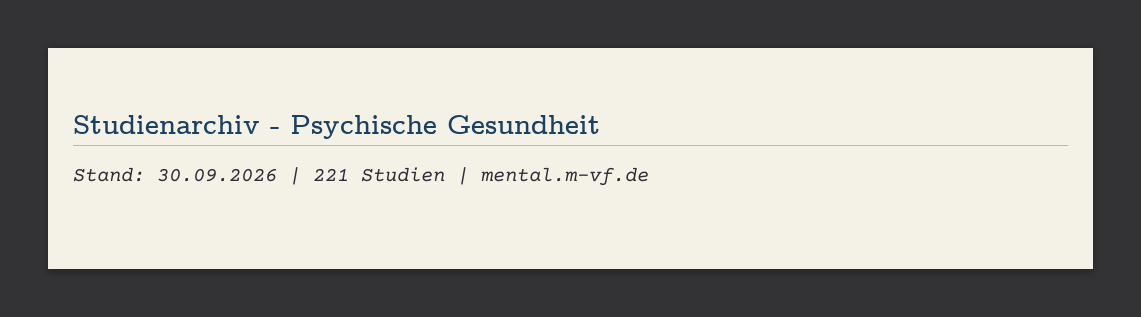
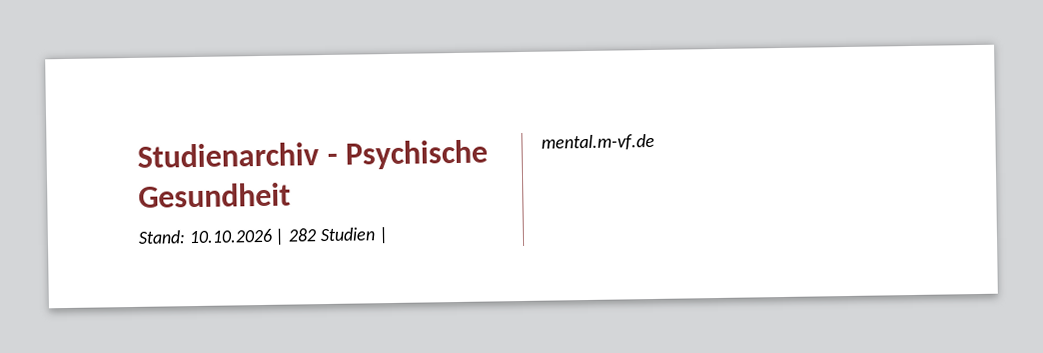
[157,167,349,185] 30.09.2026 | 221 -> [188,228,317,245] 10.10.2026 | 282

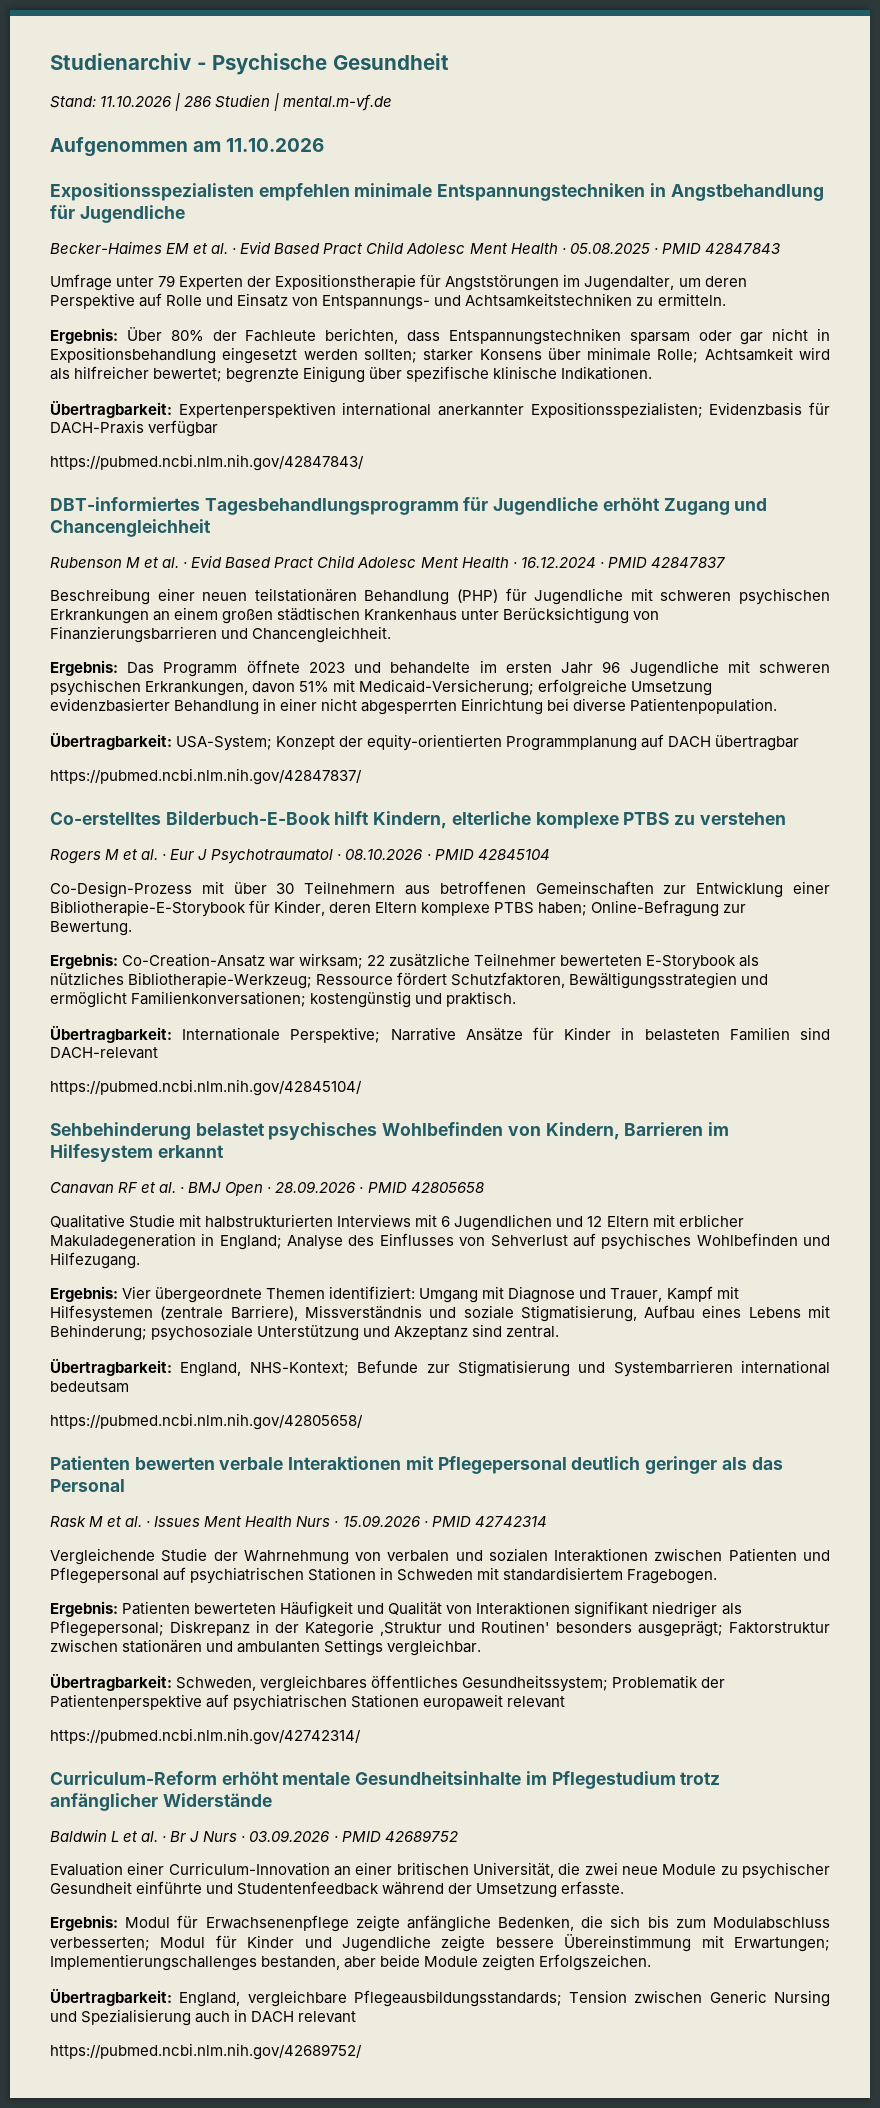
[188,228,317,245] 10.10.2026 | 282 -> [100,93,212,111] 11.10.2026 | 286
(655, 142) none -> [50,137,325,157] [50,183,824,201] [50,205,185,223] [50,241,780,254] [50,274,747,291] [50,293,726,310] [50,327,831,345] [50,347,830,364] [50,366,653,383] [50,400,830,418] [50,420,219,437] [50,454,364,471] [50,497,768,515] [50,519,211,537] [50,555,725,568] [50,588,831,605] [50,607,660,624] [50,626,392,643] [50,660,831,677] [50,679,713,696] [50,698,778,715] [50,732,800,751] [50,768,362,785] [50,811,786,829] [50,849,550,864] [50,881,830,898] [50,900,747,917] [50,921,132,936] [50,953,760,970] [50,972,769,989] [50,991,517,1008] [50,1025,831,1043] [50,1047,158,1059] [50,1079,362,1096] [50,1122,730,1140] [50,1144,224,1162] [50,1181,484,1196] [50,1214,744,1231] [50,1233,831,1250] [50,1252,140,1269] [50,1286,739,1303] [50,1305,830,1322] [50,1324,560,1341] [50,1358,830,1377] [50,1381,129,1393] [50,1413,363,1430] [50,1456,783,1474] [50,1479,125,1492] [50,1515,547,1527] [50,1548,830,1565] [50,1567,718,1584] [50,1601,742,1618] [50,1620,830,1637] [50,1639,482,1656] [50,1673,726,1692] [50,1694,566,1711] [50,1728,361,1745] [50,1771,721,1789] [50,1793,272,1811] [50,1829,458,1842] [50,1862,831,1879] [50,1881,625,1898] [50,1915,831,1932] [50,1934,830,1952] [50,1954,652,1971] [50,1988,831,2007] [50,2009,357,2026] [50,2043,362,2060] // Aufgenommen am 11.10.2026 // Expositionsspezialisten empfehlen minimale Entspannungstechniken in Angstbehandlung für Jugendliche // Becker-Haimes EM et al. · Evid Based Pract Child Adolesc Ment Health · 05.08.2025 · PMID 42847843 // Umfrage unter 79 Experten der Expositionstherapie für Angststörungen im Jugendalter, um deren Perspektive auf Rolle und Einsatz von Entspannungs- und Achtsamkeitstechniken zu ermitteln. // Ergebnis: Über 80% der Fachleute berichten, dass Entspannungstechniken sparsam oder gar nicht in Expositionsbehandlung eingesetzt werden sollten; starker Konsens über minimale Rolle; Achtsamkeit wird als hilfreicher bewertet; begrenzte Einigung über spezifische klinische Indikationen. // Übertragbarkeit: Expertenperspektiven international anerkannter Expositionsspezialisten; Evidenzbasis für DACH-Praxis verfügbar // https://pubmed.ncbi.nlm.nih.gov/42847843/ // DBT-informiertes Tagesbehandlungsprogramm für Jugendliche erhöht Zugang und Chancengleichheit // Rubenson M et al. · Evid Based Pract Child Adolesc Ment Health · 16.12.2024 · PMID 42847837 // Beschreibung einer neuen teilstationären Behandlung (PHP) für Jugendliche mit schweren psychischen Erkrankungen an einem großen städtischen Krankenhaus unter Berücksichtigung von Finanzierungsbarrieren und Chancengleichheit. // Ergebnis: Das Programm öffnete 2023 und behandelte im ersten Jahr 96 Jugendliche mit schweren psychischen Erkrankungen, davon 51% mit Medicaid-Versicherung; erfolgreiche Umsetzung evidenzbasierter Behandlung in einer nicht abgesperrten Einrichtung bei diverse Patientenpopulation. // Übertragbarkeit: USA-System; Konzept der equity-orientierten Programmplanung auf DACH übertragbar // https://pubmed.ncbi.nlm.nih.gov/42847837/ // Co-erstelltes Bilderbuch-E-Book hilft Kindern, elterliche komplexe PTBS zu verstehen // Rogers M et al. · Eur J Psychotraumatol · 08.10.2026 · PMID 42845104 // Co-Design-Prozess mit über 30 Teilnehmern aus betroffenen Gemeinschaften zur Entwicklung einer Bibliotherapie-E-Storybook für Kinder, deren Eltern komplexe PTBS haben; Online-Befragung zur Bewertung. // Ergebnis: Co-Creation-Ansatz war wirksam; 22 zusätzliche Teilnehmer bewerteten E-Storybook als nützliches Bibliotherapie-Werkzeug; Ressource fördert Schutzfaktoren, Bewältigungsstrategien und ermöglicht Familienkonversationen; kostengünstig und praktisch. // Übertragbarkeit: Internationale Perspektive; Narrative Ansätze für Kinder in belasteten Familien sind DACH-relevant // https://pubmed.ncbi.nlm.nih.gov/42845104/ // Sehbehinderung belastet psychisches Wohlbefinden von Kindern, Barrieren im Hilfesystem erkannt // Canavan RF et al. · BMJ Open · 28.09.2026 · PMID 42805658 // Qualitative Studie mit halbstrukturierten Interviews mit 6 Jugendlichen und 12 Eltern mit erblicher Makuladegeneration in England; Analyse des Einflusses von Sehverlust auf psychisches Wohlbefinden und Hilfezugang. // Ergebnis: Vier übergeordnete Themen identifiziert: Umgang mit Diagnose und Trauer, Kampf mit Hilfesystemen (zentrale Barriere), Missverständnis und soziale Stigmatisierung, Aufbau eines Lebens mit Behinderung; psychosoziale Unterstützung und Akzeptanz sind zentral. // Übertragbarkeit: England, NHS-Kontext; Befunde zur Stigmatisierung und Systembarrieren international bedeutsam // https://pubmed.ncbi.nlm.nih.gov/42805658/ // Patienten bewerten verbale Interaktionen mit Pflegepersonal deutlich geringer als das Personal // Rask M et al. · Issues Ment Health Nurs · 15.09.2026 · PMID 42742314 // Vergleichende Studie der Wahrnehmung von verbalen und sozialen Interaktionen zwischen Patienten und Pflegepersonal auf psychiatrischen Stationen in Schweden mit standardisiertem Fragebogen. // Ergebnis: Patienten bewerteten Häufigkeit und Qualität von Interaktionen signifikant niedriger als Pflegepersonal; Diskrepanz in der Kategorie ‚Struktur und Routinen' besonders ausgeprägt; Faktorstruktur zwischen stationären und ambulanten Settings vergleichbar. // Übertragbarkeit: Schweden, vergleichbares öffentliches Gesundheitssystem; Problematik der Patientenperspektive auf psychiatrischen Stationen europaweit relevant // https://pubmed.ncbi.nlm.nih.gov/42742314/ // Curriculum-Reform erhöht mentale Gesundheitsinhalte im Pflegestudium trotz anfänglicher Widerstände // Baldwin L et al. · Br J Nurs · 03.09.2026 · PMID 42689752 // Evaluation einer Curriculum-Innovation an einer britischen Universität, die zwei neue Module zu psychischer Gesundheit einführte und Studentenfeedback während der Umsetzung erfasste. // Ergebnis: Modul für Erwachsenenpflege zeigte anfängliche Bedenken, die sich bis zum Modulabschluss verbesserten; Modul für Kinder und Jugendliche zeigte bessere Übereinstimmung mit Erwartungen; Implementierungschallenges bestanden, aber beide Module zeigten Erfolgszeichen. // Übertragbarkeit: England, vergleichbare Pflegeausbildungsstandards; Tension zwischen Generic Nursing und Spezialisierung auch in DACH relevant // https://pubmed.ncbi.nlm.nih.gov/42689752/

